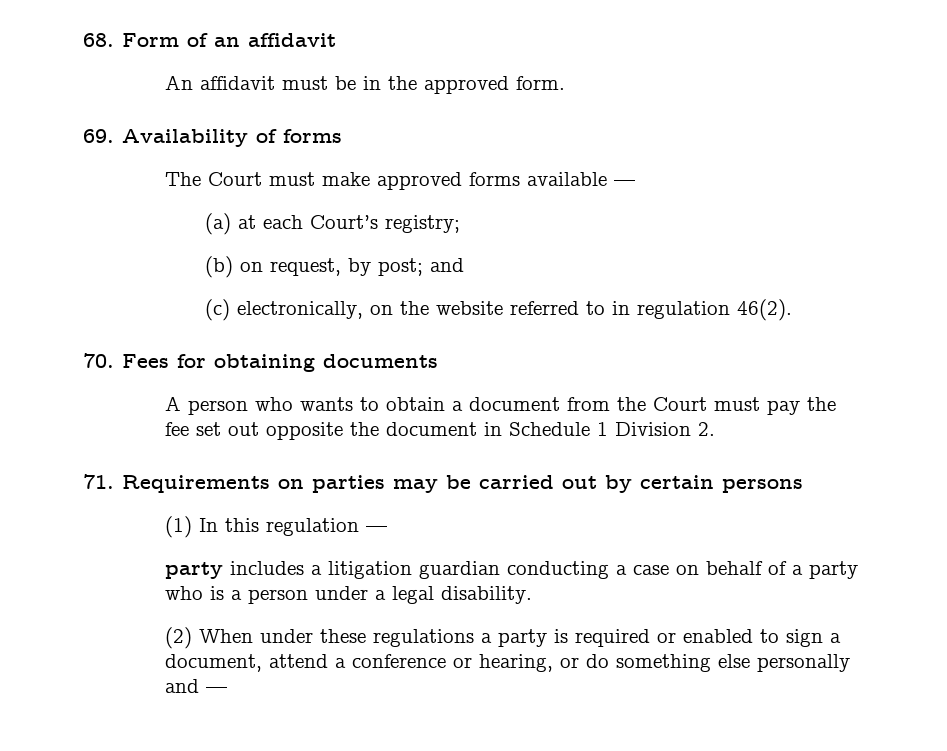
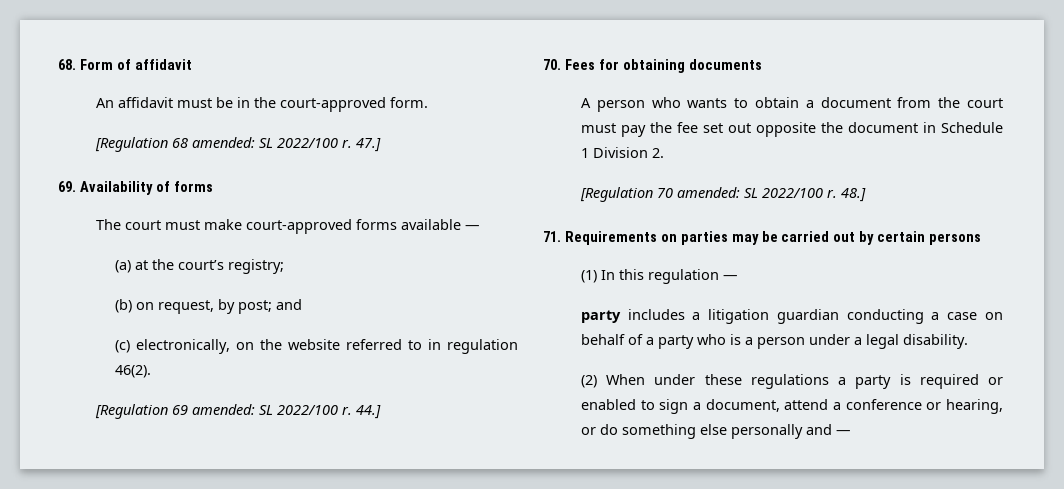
[214,37,240,47] an -> (131, 64) none
[423,76,509,94] approved -> [279,97,386,112] court-approved
(565, 83) none -> [94,137,381,152] // [Regulation 68 amended: SL 2022/100 r. 47.]
[207,172,262,186] Court -> [124,220,161,230] court
[376,172,462,190] approved -> [245,219,352,234] court-approved
[263,215,379,229] each Court’s -> [151,259,224,270] the court’s
(793, 310) none -> [94,404,381,419] // [Regulation 69 amended: SL 2022/100 r. 44.]
[652,397,707,411] Court -> [967,98,1003,108] court
(715, 429) none -> [579,187,866,202] // [Regulation 70 amended: SL 2022/100 r. 48.]

